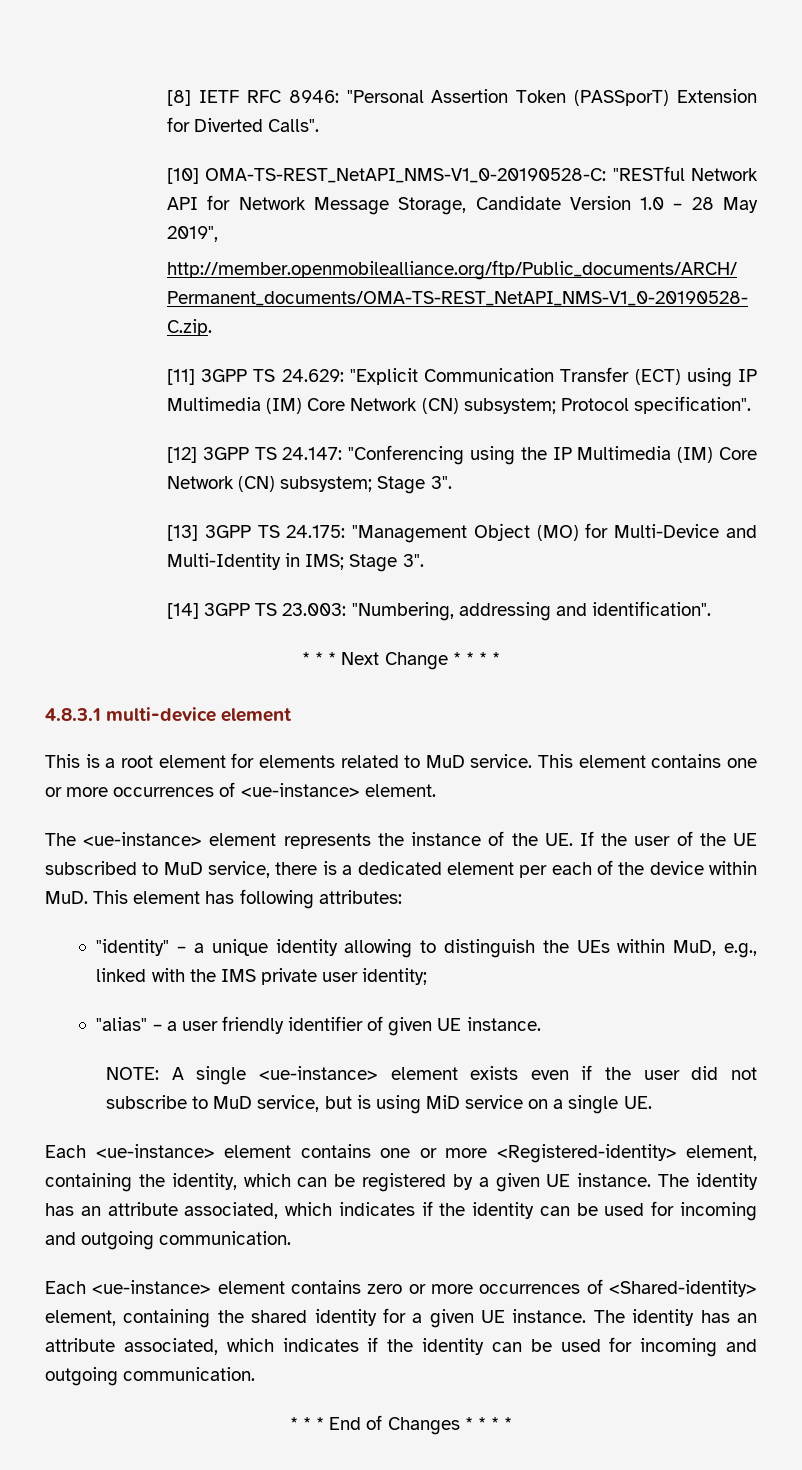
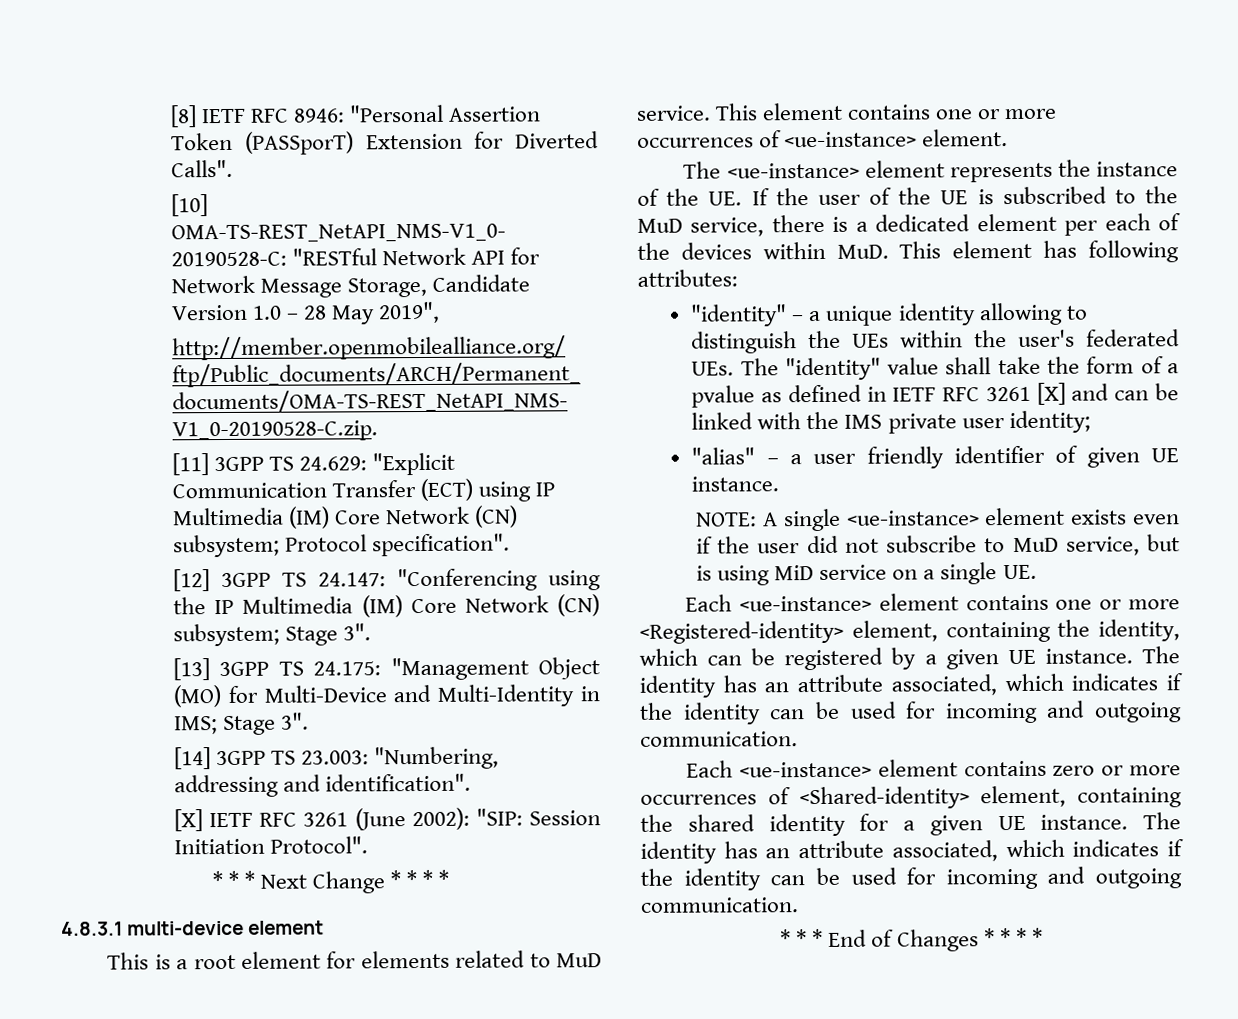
(711, 608) none -> [173,807,602,832] [173,836,369,855] // [X] IETF RFC 3261 (June 2002): "SIP: Session Initiation Protocol".
(757, 839) none -> [977,189,994,205] is
(159, 868) none -> [1145,186,1178,204] the
[649,861,704,875] device -> [680,242,752,260] devices
[673,940,757,958] MuD, e.g., -> [974,329,1180,348] [691,356,1179,381] [691,382,1179,408] the user's federated UEs. The "identity" value shall take the form of a pvalue as defined in IETF RFC 3261 [X] and can be

